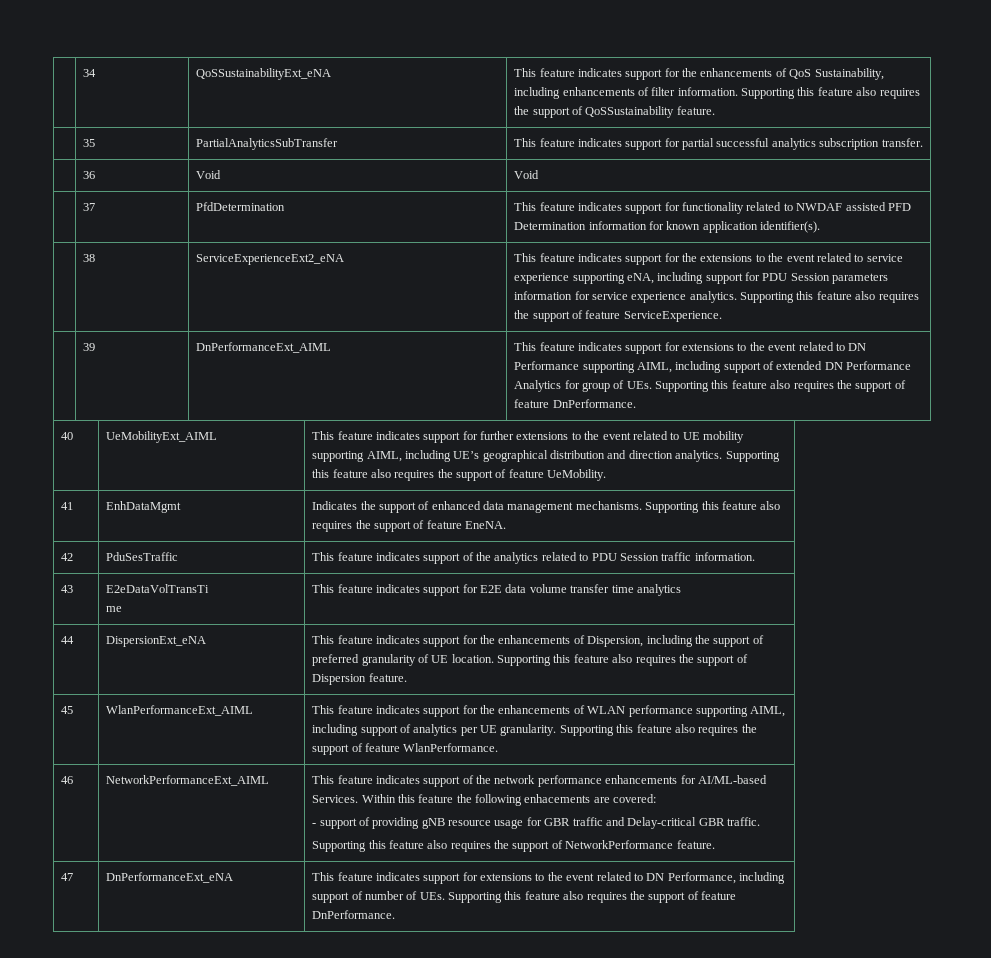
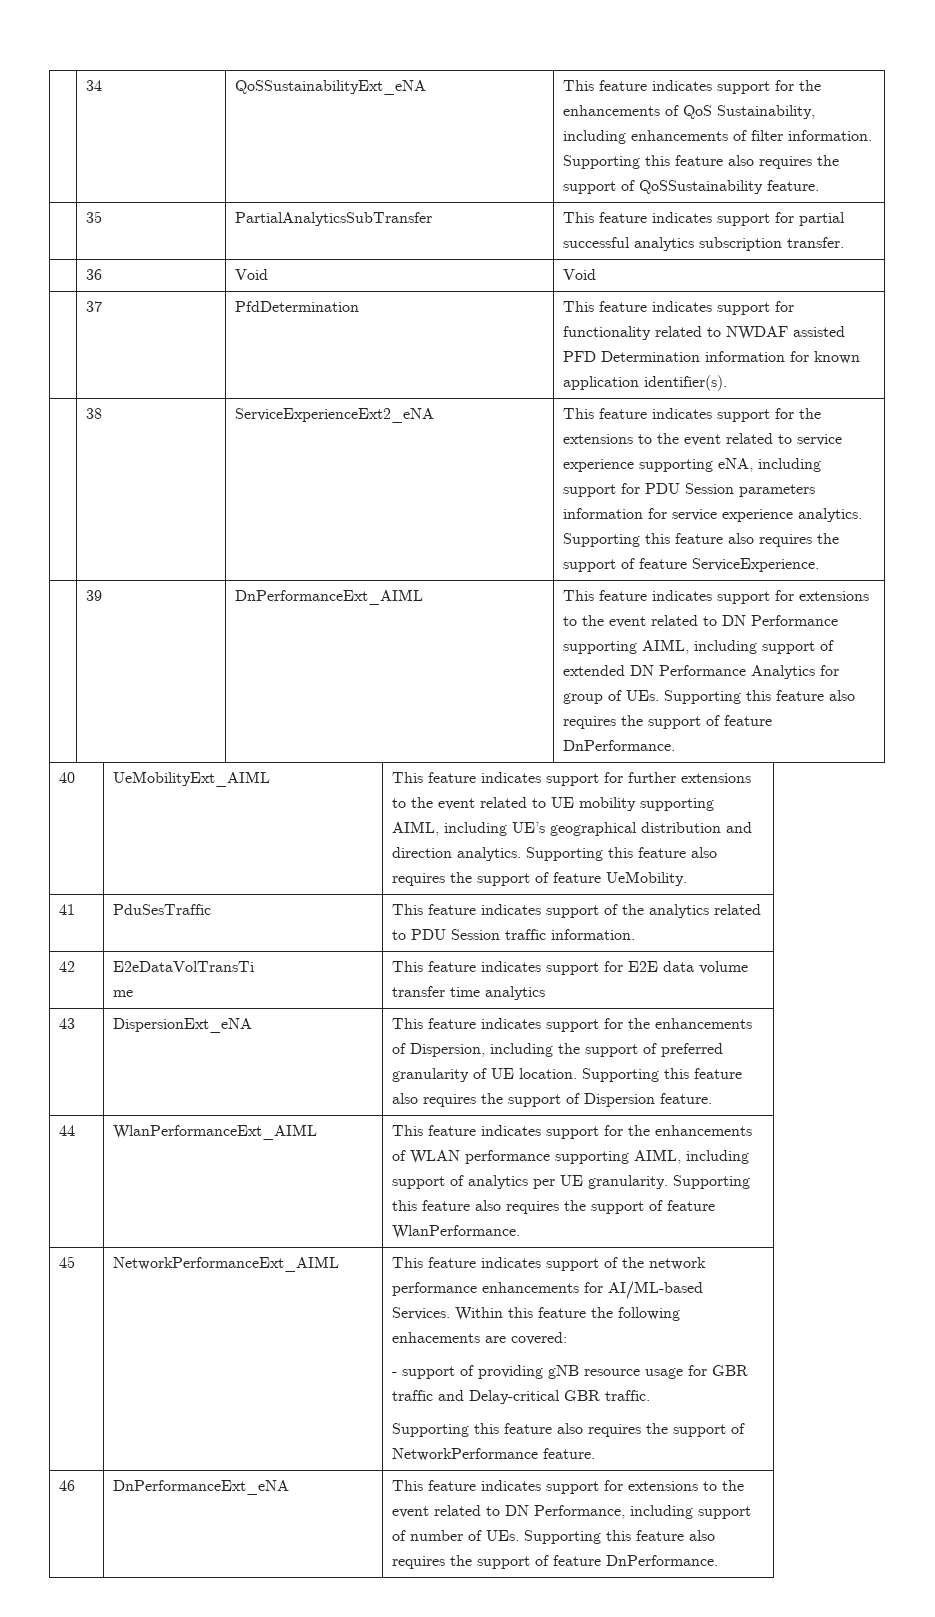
[106,501,182,513] [312,501,781,513] [312,520,507,532] [61,553,74,561] | EnhDataMgmt | Indicates the support of enhanced data management mechanisms. Supporting this feature also requires the support of feature EneNA. // 42 -> (75, 909) none
[61,585,74,593] 43 -> [58,961,75,972] 42
[61,636,75,644] 44 -> [58,1018,75,1029] 43
[61,706,74,714] 45 -> [58,1125,75,1136] 44
[61,776,74,784] 46 -> [58,1256,75,1268] 45
[61,873,74,881] 47 -> [58,1480,75,1491] 46

